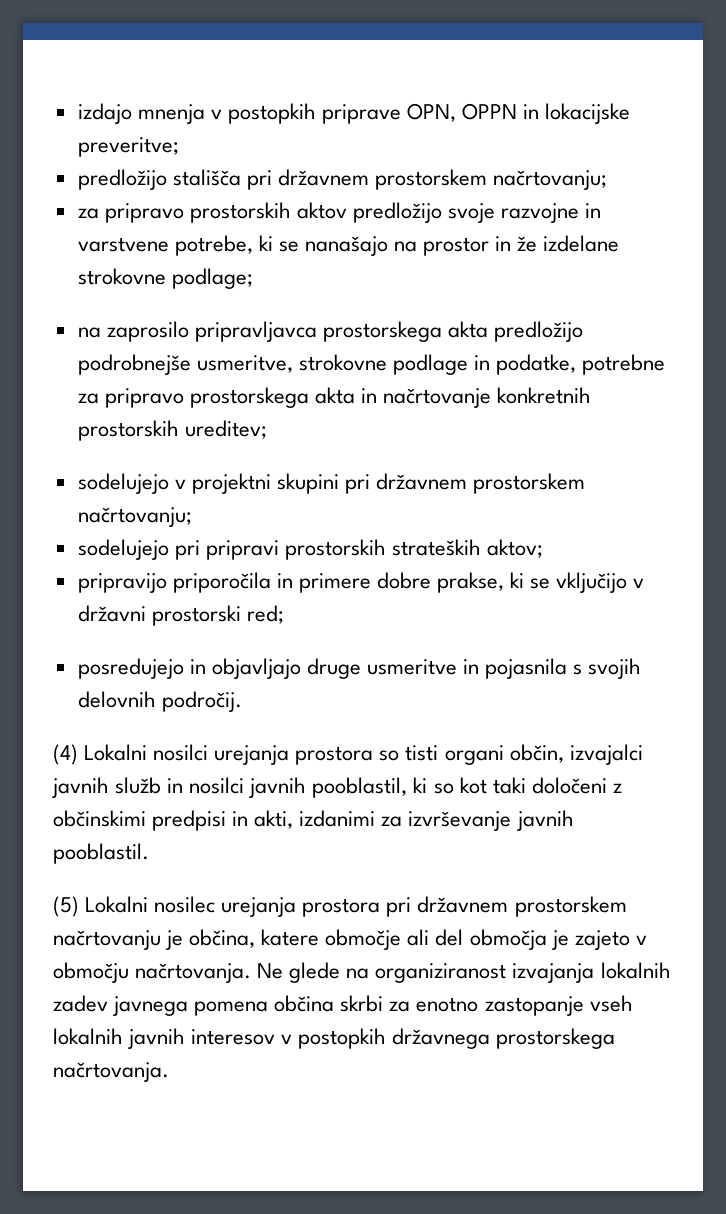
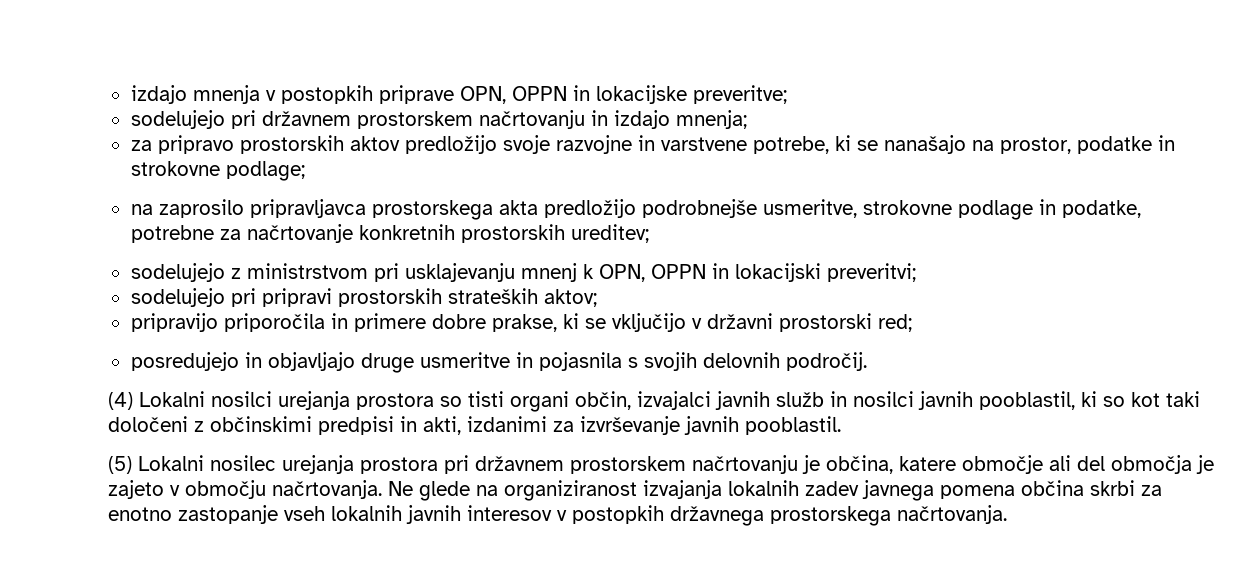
[77,169,608,190] predložijo stališča pri državnem prostorskem načrtovanju; -> [130,110,747,129] sodelujejo pri državnem prostorskem načrtovanju in izdajo mnenja;
[423,235,620,256] prostor in že izdelane -> [999,135,1175,154] prostor, podatke in
[104,387,378,408] pripravo prostorskega akta in -> (241, 234) none
[174,473,586,494] [77,507,192,527] v projektni skupini pri državnem prostorskem načrtovanju; -> [230,263,916,282] z ministrstvom pri usklajevanju mnenj k OPN, OPPN in lokacijski preveritvi;

